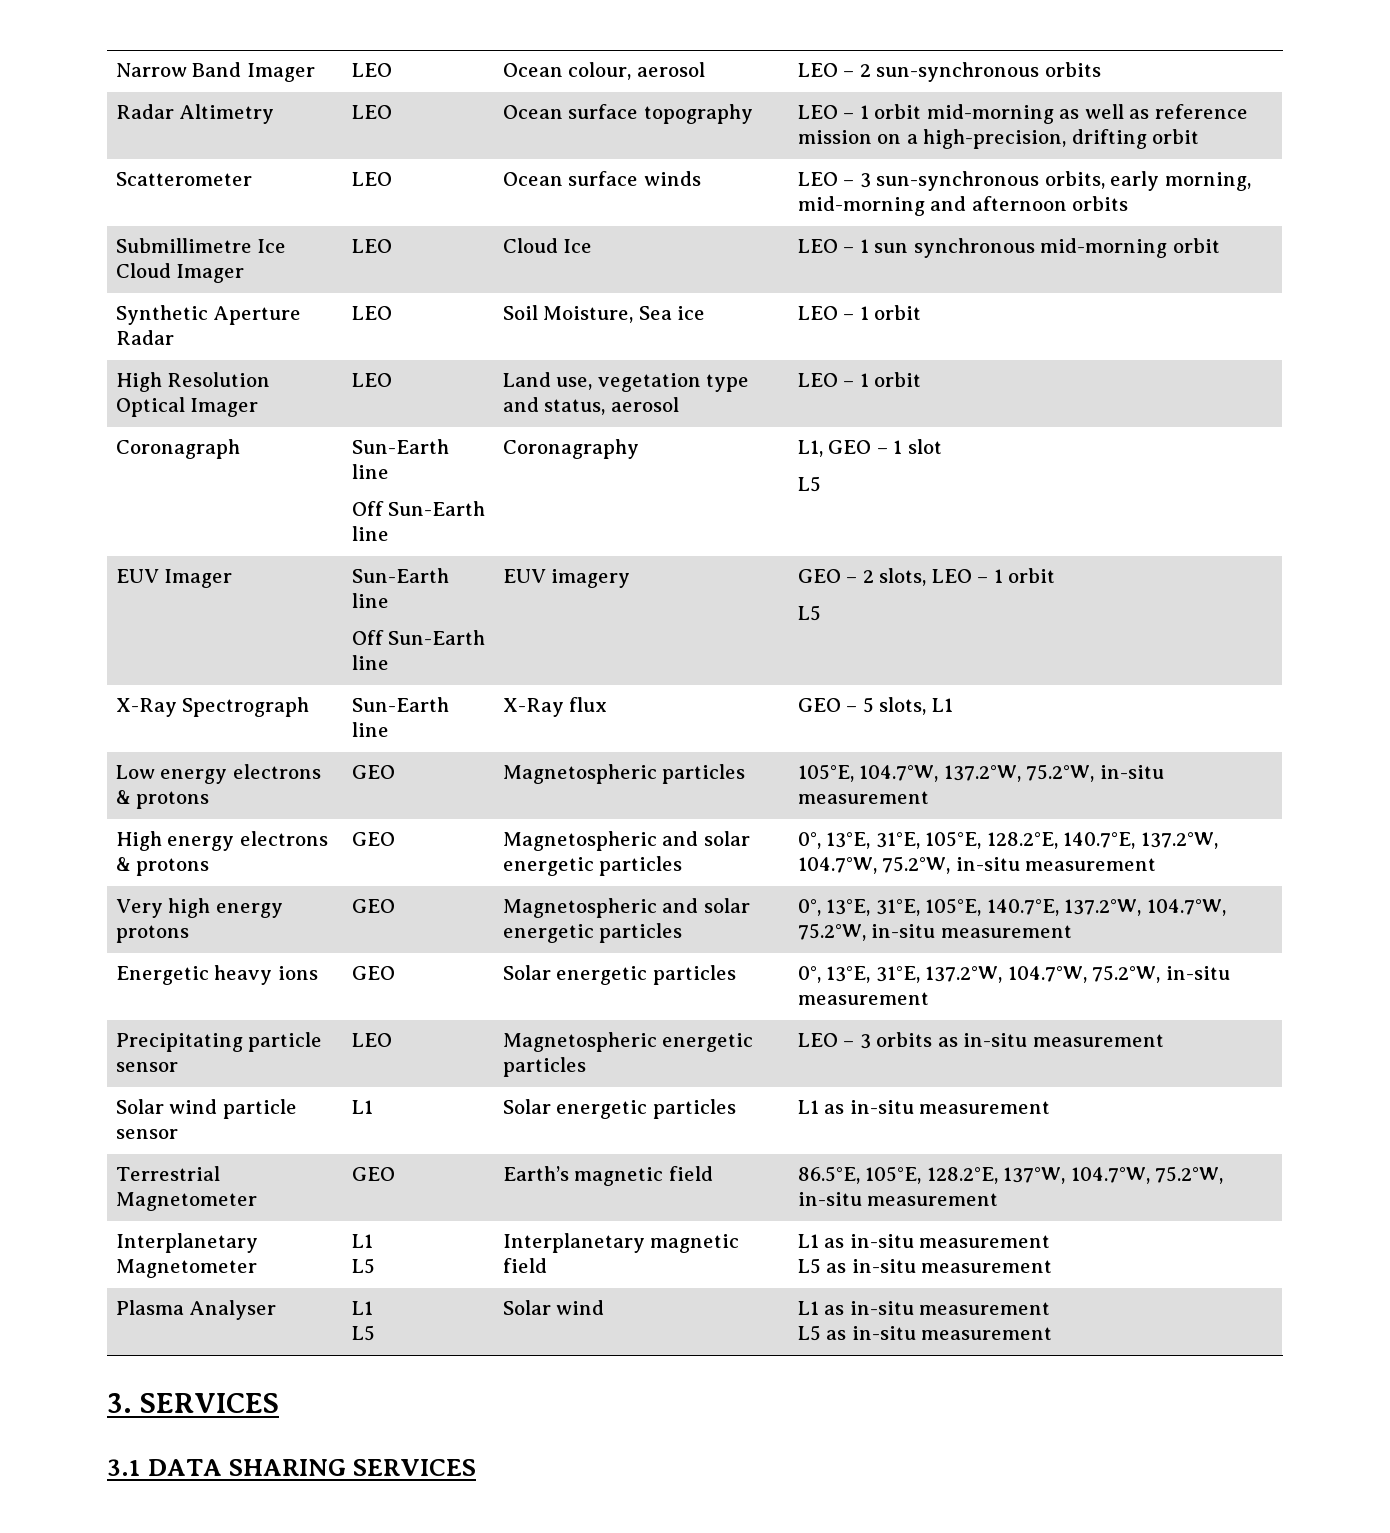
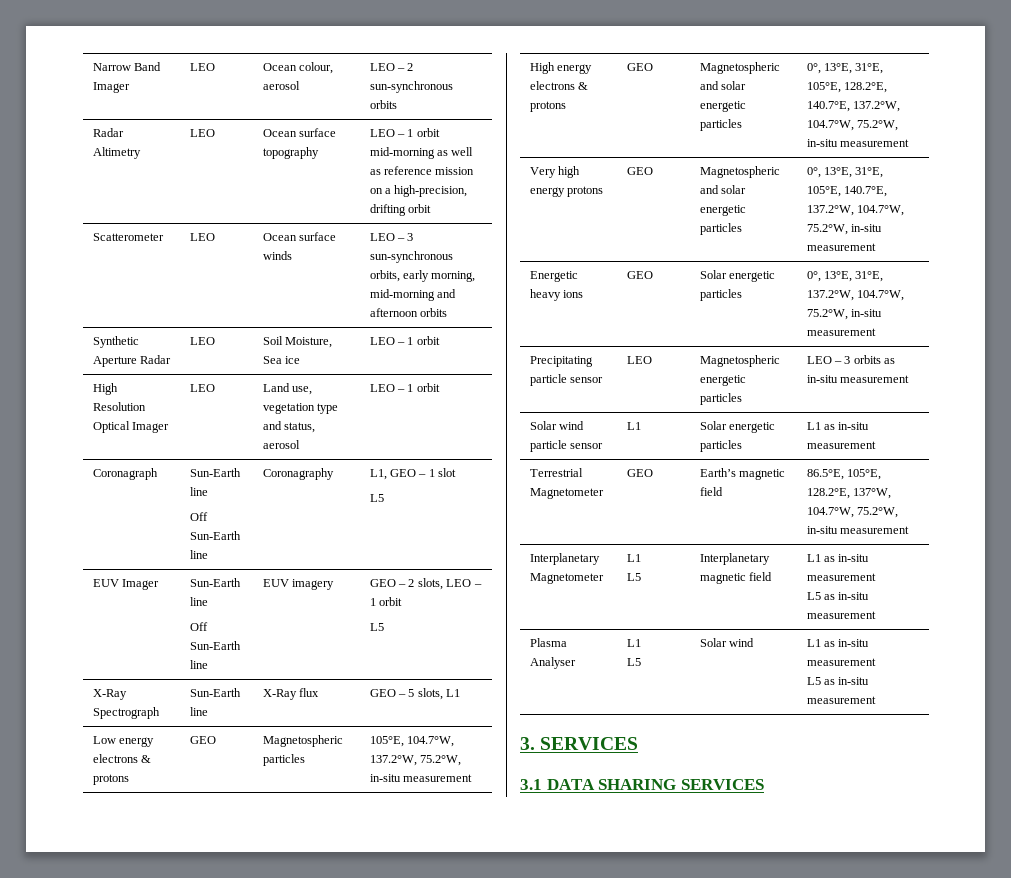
[115,238,287,253] [115,263,245,283] [351,239,392,253] [502,238,593,253] [797,238,1220,258] // Submillimetre Ice Cloud Imager | LEO | Cloud Ice | LEO – 1 sun synchronous mid-morning orbit -> (448, 312) none

